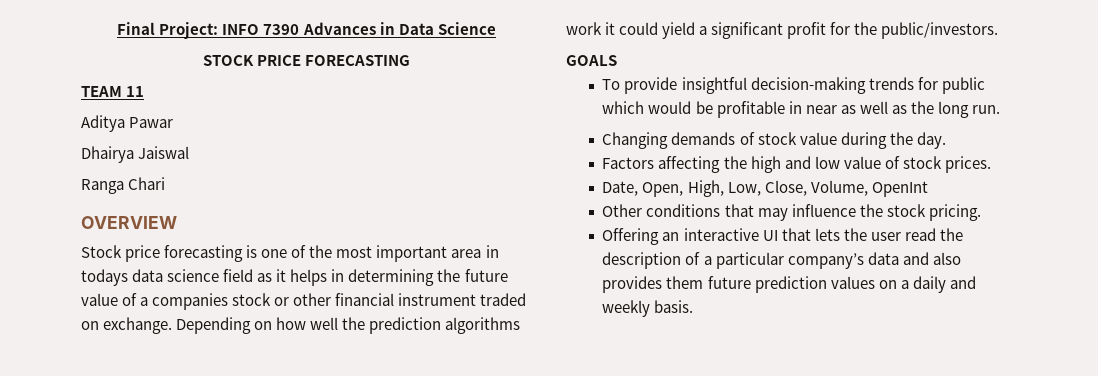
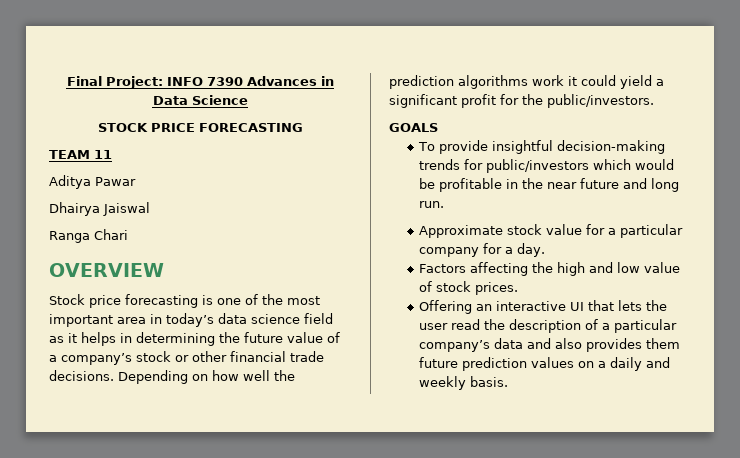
[81,269,128,286] todays -> [166,313,214,327] today’s
[152,293,229,310] companies -> [61,353,132,365] company’s
[398,293,527,306] [81,317,173,334] instrument traded on exchange. -> [290,351,324,362] [49,370,114,381] trade decisions.
[941,77,985,94] public -> [486,159,590,173] public/investors
[805,101,1000,118] [602,132,913,149] near as well as the long run. // Changing demands of stock value during the -> [522,178,680,192] [419,201,445,208] [419,224,684,238] [419,243,514,257] the near future and long run. // Approximate stock value for a particular company for a
[602,180,928,197] [602,204,981,221] // Date, Open, High, Low, Close, Volume, OpenInt // Other conditions that may influence the stock pricing. -> (519, 288) none

